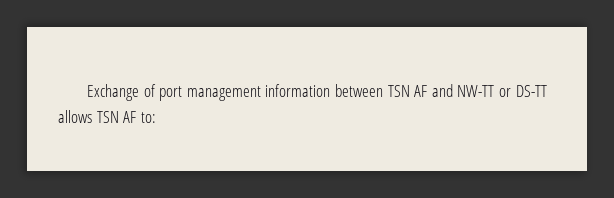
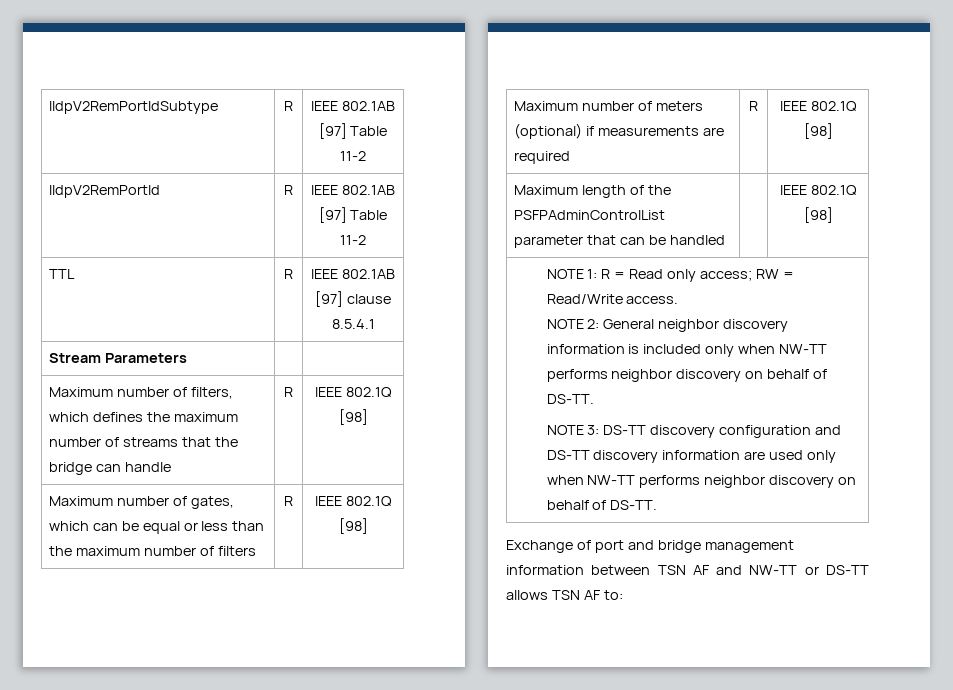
(87, 92) none -> [48,101,218,114] [284,101,293,111] [311,101,395,111] [318,123,388,139] [340,151,366,161] [48,185,160,198] [284,185,293,195] [311,185,395,195] [318,207,388,223] [340,235,366,245] [48,269,75,279] [284,269,293,279] [311,269,395,279] [315,291,391,307] [331,319,375,329] [48,353,187,363] [48,387,233,399] [48,412,238,422] [48,437,238,447] [48,462,171,475] [284,387,293,397] [315,387,392,397] [338,409,368,425] [48,496,234,509] [48,521,265,534] [48,546,256,556] [284,496,293,506] [315,496,392,506] [338,518,368,534] [513,101,703,111] [513,123,724,139] [513,151,570,164] [749,101,758,111] [780,101,857,111] [803,123,833,139] [513,185,671,198] [513,210,665,220] [513,235,725,248] [780,185,857,195] [803,207,833,223] [546,269,794,282] [546,294,679,304] [546,319,789,332] [546,344,828,357] [546,369,828,382] [546,394,594,404] [546,425,842,438] [546,450,837,463] [546,475,857,488] [546,500,658,510] lldpV2RemPortIdSubtype | R | IEEE 802.1AB [97] Table 11-2 // lldpV2RemPortId | R | IEEE 802.1AB [97] Table 11-2 // TTL | R | IEEE 802.1AB [97] clause 8.5.4.1 // Stream Parameters | | // Maximum number of filters, which defines the maximum number of streams that the bridge can handle | R | IEEE 802.1Q [98] // Maximum number of gates, which can be equal or less than the maximum number of filters | R | IEEE 802.1Q [98] // Maximum number of meters (optional) if measurements are required | R | IEEE 802.1Q [98] // Maximum length of the PSFPAdminControlList parameter that can be handled | | IEEE 802.1Q [98] // NOTE 1: R = Read only access; RW = Read/Write access. // NOTE 2: General neighbor discovery information is included only when NW-TT performs neighbor discovery on behalf of DS-TT. // NOTE 3: DS-TT discovery configuration and DS-TT discovery information are used only when NW-TT performs neighbor discovery on behalf of DS-TT. //
(183, 93) none -> [627,540,701,553] and bridge

